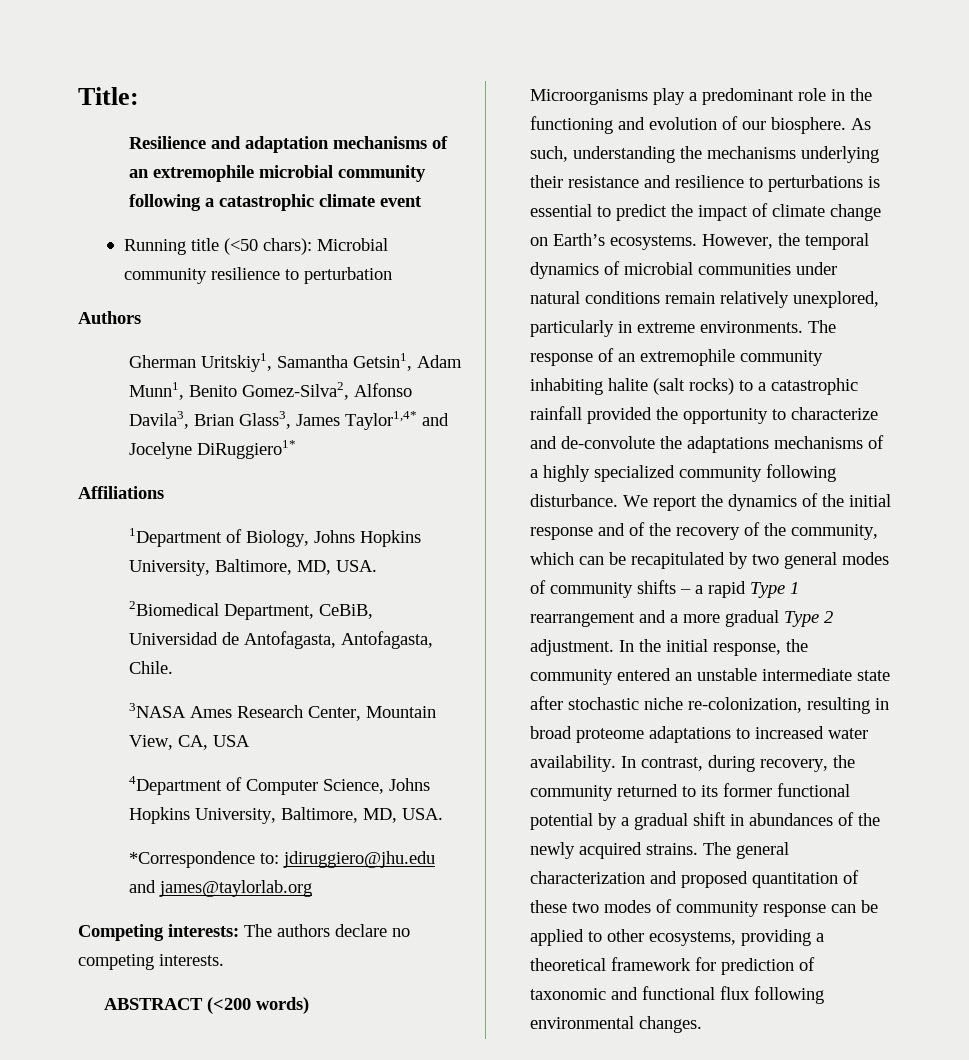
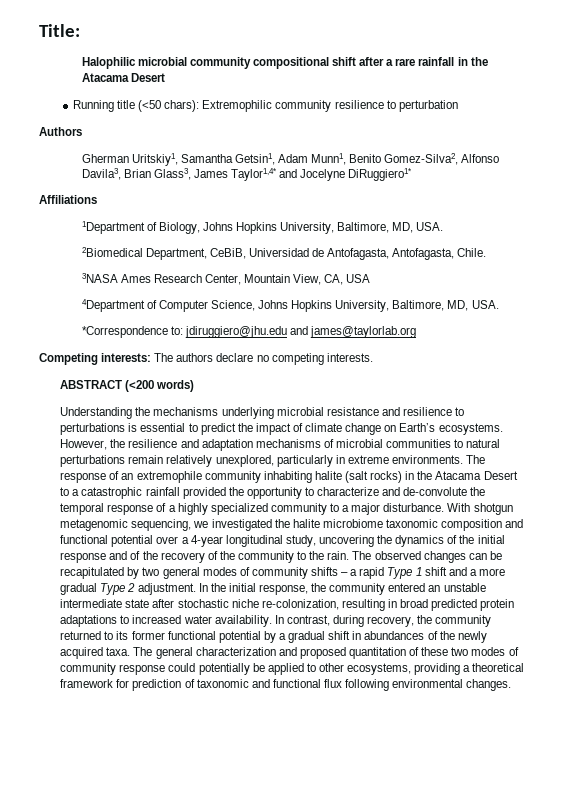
[129,136,449,153] [129,165,427,182] [129,194,423,211] Resilience and adaptation mechanisms of an extremophile microbial community following a catastrophic climate event -> [81,57,488,69] [81,73,165,82] Halophilic microbial community compositional shift after a rare rainfall in the Atacama Desert
[316,238,388,251] Microbial -> [202,100,273,112] Extremophilic
[529,88,872,105] [529,116,871,134] [529,146,675,163] Microorganisms play a predominant role in the functioning and evolution of our biosphere. As such, understanding -> [60,407,133,419] Understanding
[529,175,563,188] their -> [276,407,324,416] microbial
[804,233,869,250] [529,261,837,279] [529,291,660,304] temporal dynamics of microbial communities under natural conditions -> [128,439,501,451] [60,455,126,467] resilience and adaptation mechanisms of microbial communities to natural perturbations
(734, 386) none -> [405,471,518,480] in the Atacama Desert
[686,436,863,453] adaptations mechanisms -> [60,503,154,515] temporal response
[765,464,836,482] [529,494,697,511] following disturbance. We report -> [330,503,513,515] [60,519,524,531] [60,535,375,547] to a major disturbance. With shotgun metagenomic sequencing, we investigated the halite microbiome taxonomic composition and functional potential over a 4-year longitudinal study, uncovering
[790,524,878,540] [529,552,574,565] community, which -> [238,551,466,563] community to the rain. The observed changes
[529,612,635,627] rearrangement -> [424,567,447,576] shift
[575,728,644,743] proteome -> [431,599,515,611] predicted protein
[645,843,698,855] strains. -> [106,647,131,656] taxa.
[830,904,856,913] can -> [168,663,250,675] could potentially

